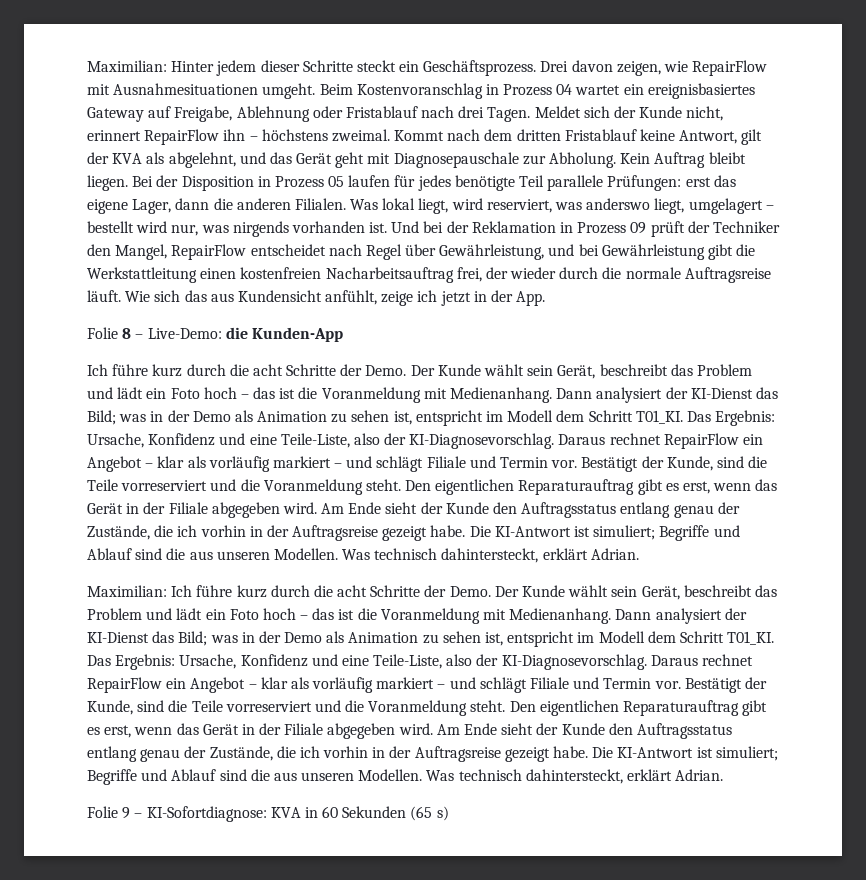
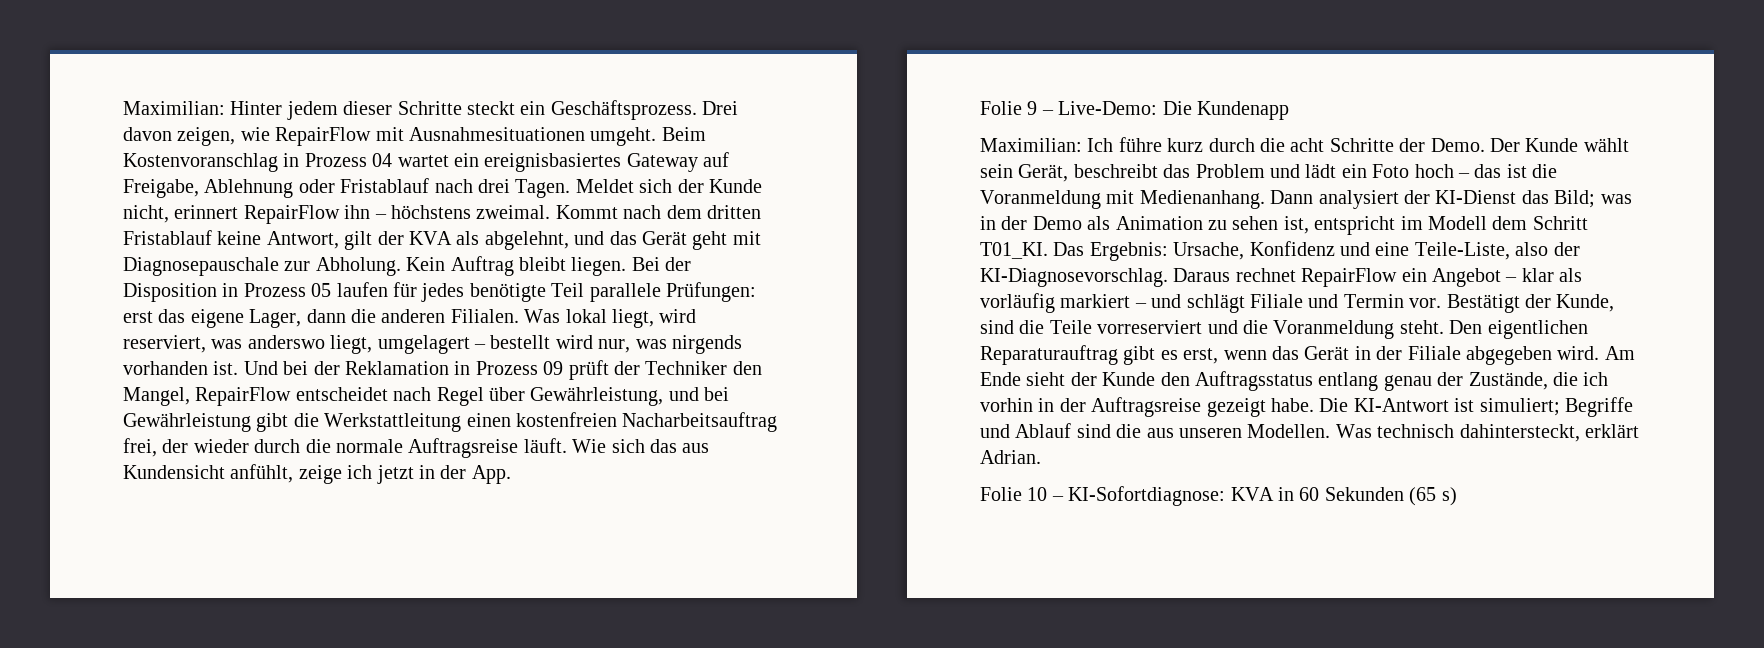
[122,328,132,339] 8 -> [1027,101,1038,115] 9
[225,327,343,342] [87,364,752,379] [87,387,778,403] [87,410,776,426] [87,433,764,449] [87,456,768,472] [87,479,778,495] [87,502,740,518] [87,525,740,541] [87,548,639,563] die Kunden-App // Ich führe kurz durch die acht Schritte der Demo. Der Kunde wählt sein Gerät, beschreibt das Problem und lädt ein Foto hoch – das ist die Voranmeldung mit Medienanhang. Dann analysiert der KI-Dienst das Bild; was in der Demo als Animation zu sehen ist, entspricht im Modell dem Schritt T01_KI. Das Ergebnis: Ursache, Konfidenz und eine Teile-Liste, also der KI-Diagnosevorschlag. Daraus rechnet RepairFlow ein Angebot – klar als vorläufig markiert – und schlägt Filiale und Termin vor. Bestätigt der Kunde, sind die Teile vorreserviert und die Voranmeldung steht. Den eigentlichen Reparaturauftrag gibt es erst, wenn das Gerät in der Filiale abgegeben wird. Am Ende sieht der Kunde den Auftragsstatus entlang genau der Zustände, die ich vorhin in der Auftragsreise gezeigt habe. Die KI-Antwort ist simuliert; Begriffe und Ablauf sind die aus unseren Modellen. Was technisch dahintersteckt, erklärt Adrian. -> [1162,101,1289,120] Die Kundenapp
[122,807,131,819] 9 -> [1027,487,1048,501] 10

